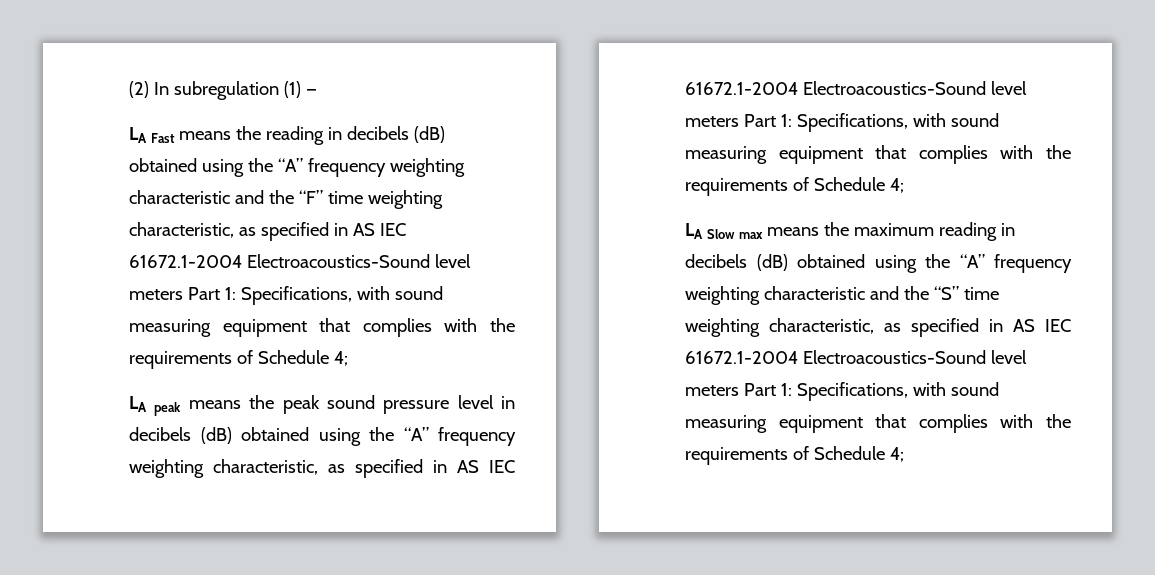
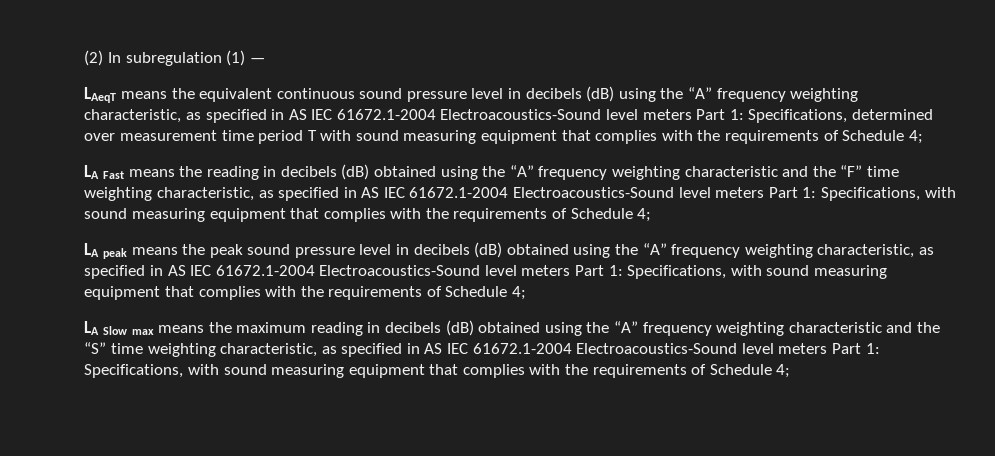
(318, 92) none -> [84,86,859,103] [84,109,933,123] [84,130,923,144] // LAeqT means the equivalent continuous sound pressure level in decibels (dB) using the “A” frequency weighting characteristic, as specified in AS IEC 61672.1-2004 Electroacoustics-Sound level meters Part 1: Specifications, determined over measurement time period T with sound measuring equipment that complies with the requirements of Schedule 4;

